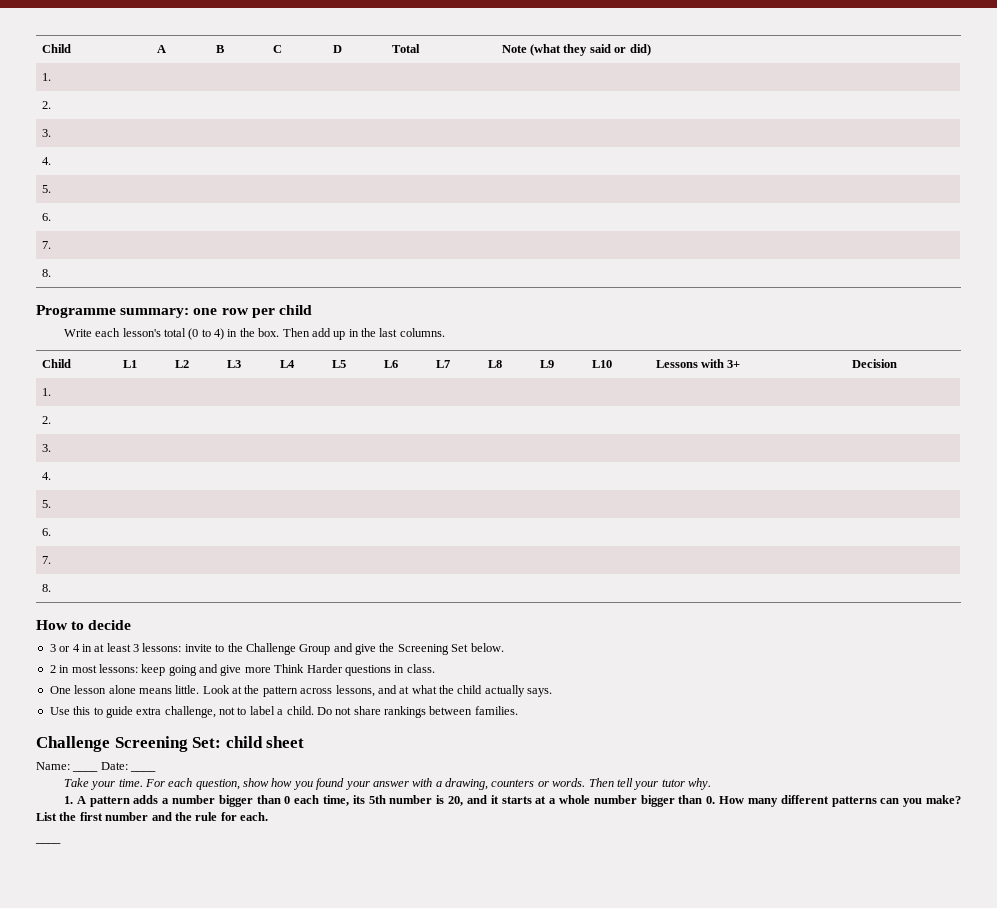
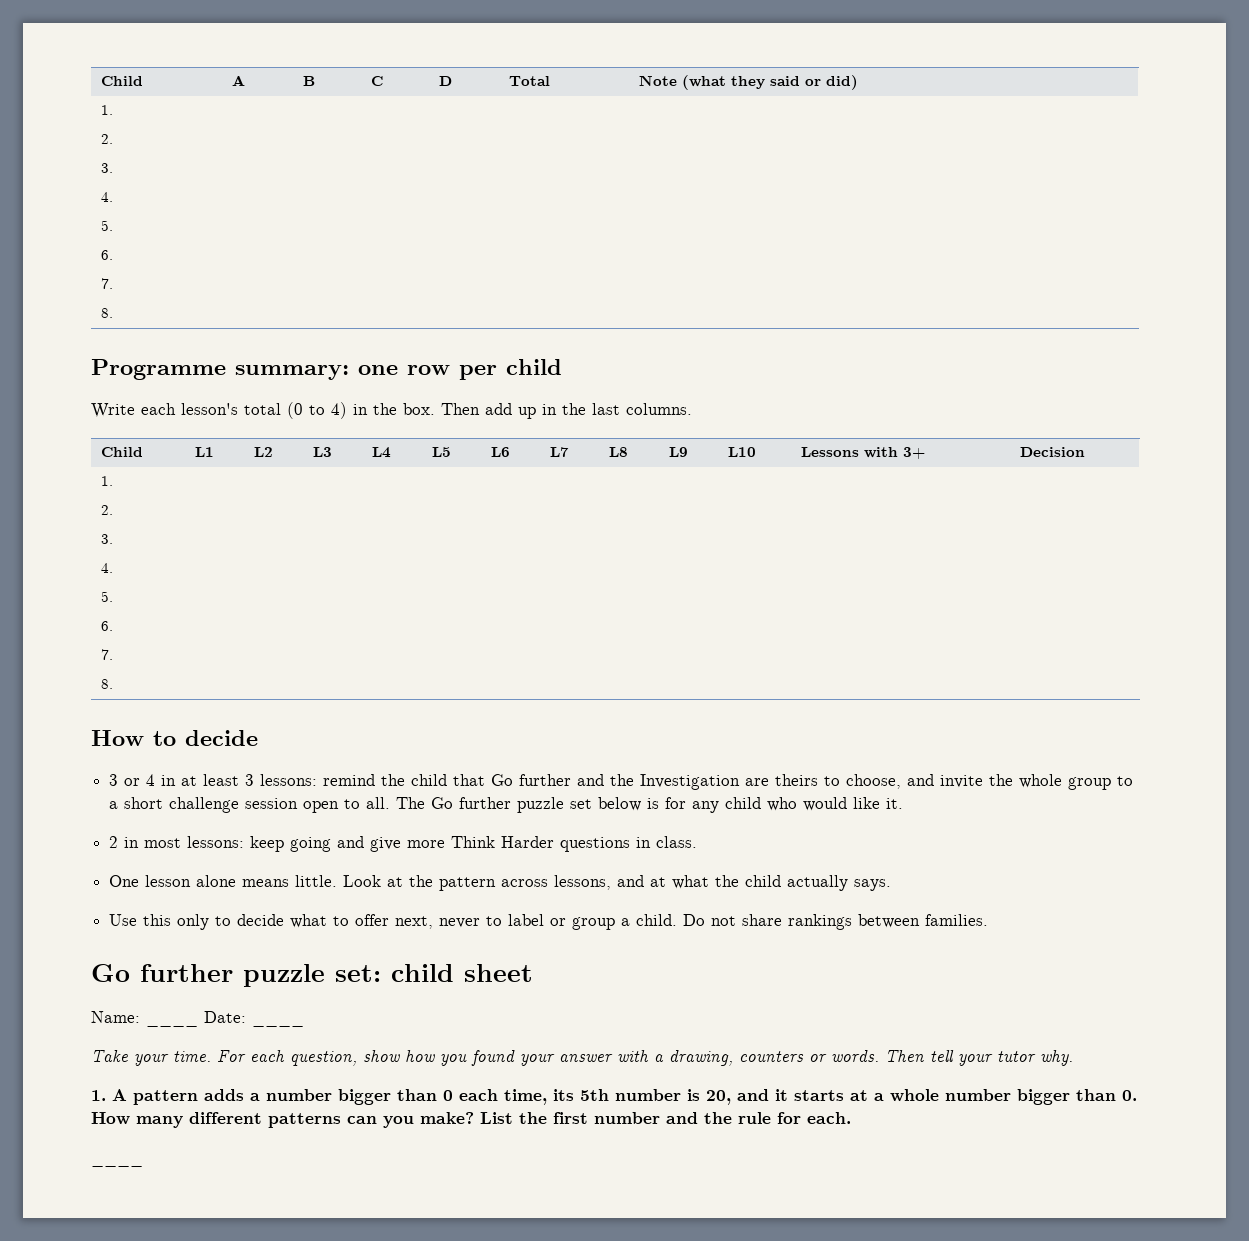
[184,643,504,655] invite to the Challenge Group and give the Screening Set below. -> [323,774,1134,790] [109,797,904,813] remind the child that Go further and the Investigation are theirs to choose, and invite the whole group to a short challenge session open to all. The Go further puzzle set below is for any child who would like it.
[93,706,275,718] to guide extra challenge, not to label -> [177,914,616,930] only to decide what to offer next, never to label or group
[36,736,222,752] Challenge Screening Set: -> [91,964,381,987] Go further puzzle set:

